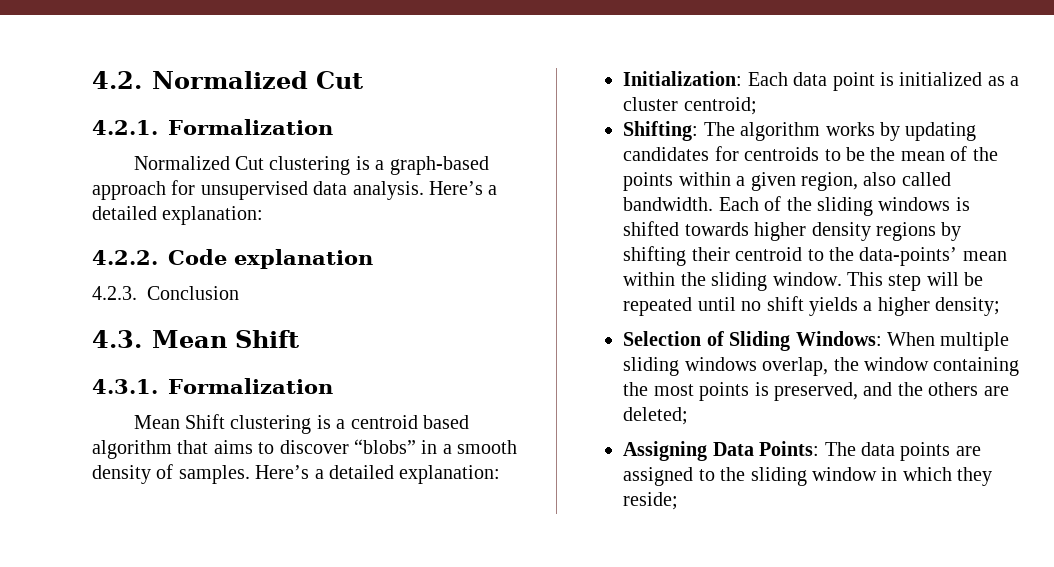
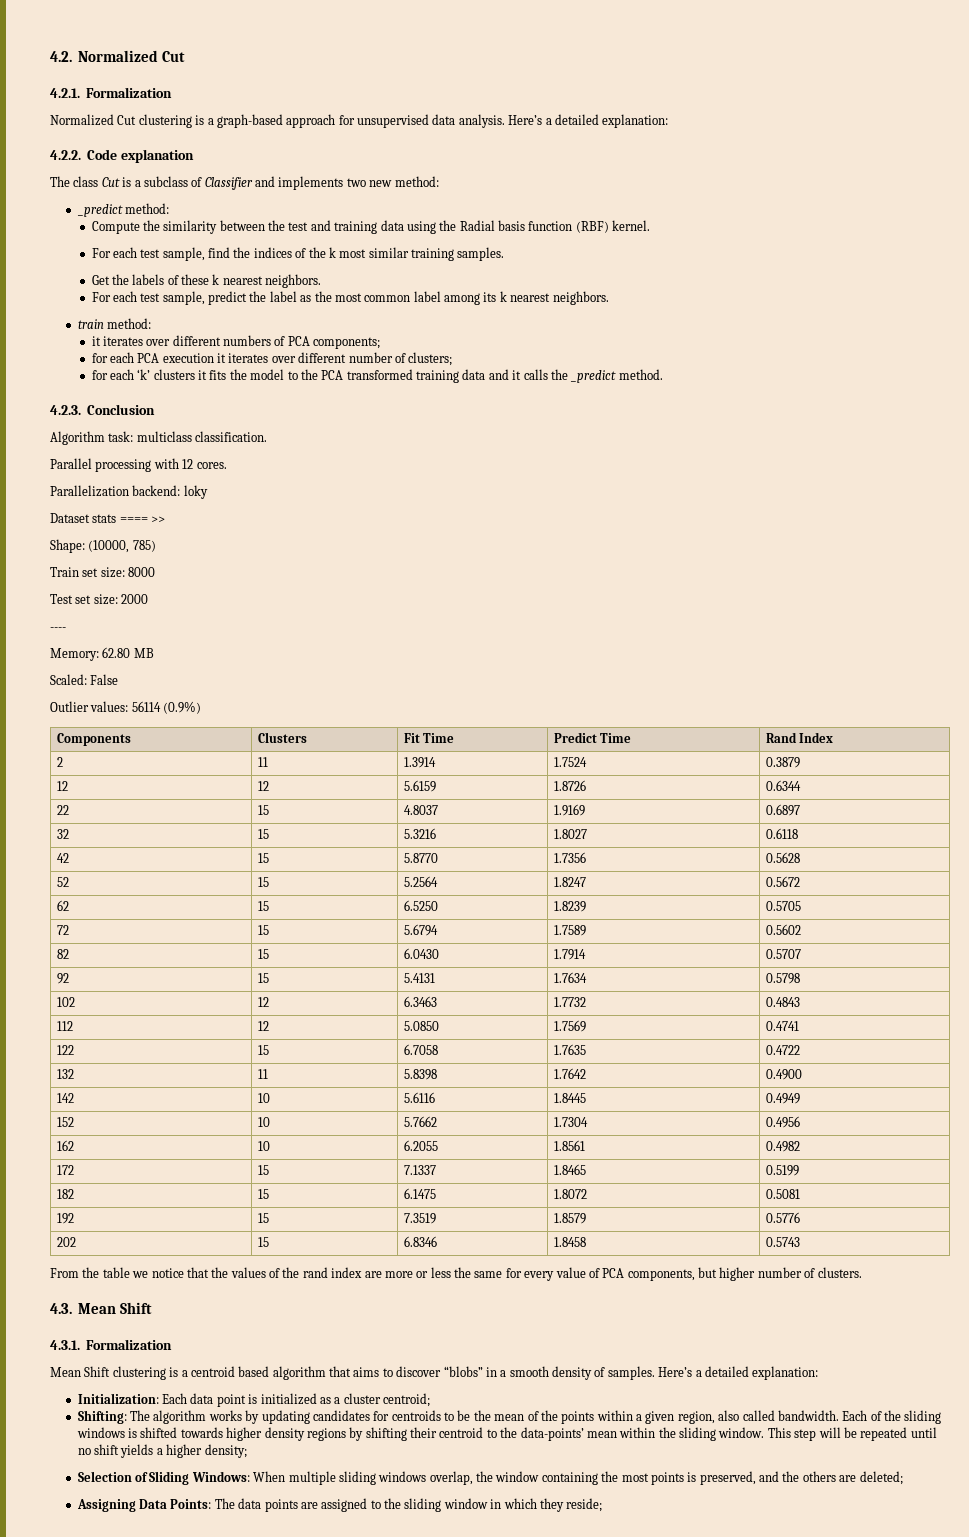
[92,286,239,300] 4.2.3. Conclusion -> [50,176,439,190] [76,203,170,217] [91,220,651,234] [91,247,505,261] [91,274,322,288] [91,291,609,305] [77,318,152,329] [91,335,381,349] [91,352,453,366] [91,369,663,383] [50,404,156,415] [50,431,268,445] [50,458,227,472] [50,485,208,499] [50,513,166,523] [50,539,156,553] [50,567,156,578] [50,594,149,605] [50,627,66,631] [50,647,154,661] [50,674,119,685] [50,701,202,714] [56,733,131,746] [257,732,307,743] [403,733,455,743] [553,732,632,743] [765,732,834,743] [56,757,63,767] [257,757,268,767] [403,757,436,768] [553,757,587,767] [765,757,800,768] [56,781,68,791] [257,781,269,791] [403,780,436,792] [553,780,586,791] [765,780,801,791] [56,805,69,815] [257,805,269,815] [403,805,438,815] [553,804,585,816] [765,804,800,816] [56,829,69,839] [257,829,269,839] [403,828,436,839] [553,829,587,839] [765,828,798,839] [56,853,69,863] [257,853,269,863] [403,853,438,863] [553,852,586,863] [765,852,800,863] [56,877,69,887] [257,877,269,887] [403,876,438,887] [553,877,586,887] [765,876,800,887] [56,900,69,911] [257,901,269,911] [403,900,438,911] [553,901,586,912] [765,901,801,911] [56,925,69,935] [257,925,269,935] [403,924,438,936] [553,925,586,936] [765,924,801,935] [56,949,69,959] [257,949,269,959] [403,948,439,959] [553,949,586,960] [765,949,801,959] [56,973,69,984] [257,973,269,983] [403,973,435,983] [553,972,587,983] [765,973,800,984] [56,997,75,1007] [257,997,269,1007] [403,996,437,1007] [553,997,586,1007] [765,997,800,1007] [56,1021,73,1031] [257,1021,269,1031] [403,1021,439,1031] [553,1020,586,1032] [765,1021,799,1031] [56,1045,74,1055] [257,1045,269,1055] [403,1044,438,1055] [553,1044,586,1055] [765,1045,800,1055] [56,1069,74,1079] [257,1069,268,1079] [403,1069,437,1080] [553,1068,586,1079] [765,1069,802,1080] [56,1093,74,1103] [257,1093,270,1103] [403,1092,435,1103] [553,1093,586,1103] [765,1093,800,1104] [56,1117,74,1127] [257,1117,270,1127] [403,1116,437,1127] [553,1117,588,1127] [765,1116,800,1128] [56,1140,74,1151] [257,1141,270,1151] [403,1140,438,1151] [553,1140,585,1151] [765,1141,800,1152] [56,1165,74,1175] [257,1165,269,1175] [403,1165,436,1175] [553,1164,586,1175] [765,1165,799,1176] [56,1189,74,1199] [257,1189,269,1199] [403,1188,436,1199] [553,1189,587,1199] [765,1189,800,1199] [56,1213,74,1224] [257,1213,269,1223] [403,1213,436,1224] [553,1213,586,1224] [765,1212,800,1223] [56,1237,76,1247] [257,1237,269,1247] [403,1236,437,1247] [553,1237,586,1247] [765,1237,800,1247] [50,1267,862,1281] The class Cut is a subclass of Classifier and implements two new method: // _predict method: // Compute the similarity between the test and training data using the Radial basis function (RBF) kernel. // For each test sample, find the indices of the k most similar training samples. // Get the labels of these k nearest neighbors. // For each test sample, predict the label as the most common label among its k nearest neighbors. // train method: // it iterates over different numbers of PCA components; // for each PCA execution it iterates over different number of clusters; // for each ‘k’ clusters it fits the model to the PCA transformed training data and it calls the _predict method. // 4.2.3. Conclusion // Algorithm task: multiclass classification. // Parallel processing with 12 cores. // Parallelization backend: loky // Dataset stats ==== >> // Shape: (10000, 785) // Train set size: 8000 // Test set size: 2000 // ---- // Memory: 62.80 MB // Scaled: False // Outlier values: 56114 (0.9%) // Components | Clusters | Fit Time | Predict Time | Rand Index // 2 | 11 | 1.3914 | 1.7524 | 0.3879 // 12 | 12 | 5.6159 | 1.8726 | 0.6344 // 22 | 15 | 4.8037 | 1.9169 | 0.6897 // 32 | 15 | 5.3216 | 1.8027 | 0.6118 // 42 | 15 | 5.8770 | 1.7356 | 0.5628 // 52 | 15 | 5.2564 | 1.8247 | 0.5672 // 62 | 15 | 6.5250 | 1.8239 | 0.5705 // 72 | 15 | 5.6794 | 1.7589 | 0.5602 // 82 | 15 | 6.0430 | 1.7914 | 0.5707 // 92 | 15 | 5.4131 | 1.7634 | 0.5798 // 102 | 12 | 6.3463 | 1.7732 | 0.4843 // 112 | 12 | 5.0850 | 1.7569 | 0.4741 // 122 | 15 | 6.7058 | 1.7635 | 0.4722 // 132 | 11 | 5.8398 | 1.7642 | 0.4900 // 142 | 10 | 5.6116 | 1.8445 | 0.4949 // 152 | 10 | 5.7662 | 1.7304 | 0.4956 // 162 | 10 | 6.2055 | 1.8561 | 0.4982 // 172 | 15 | 7.1337 | 1.8465 | 0.5199 // 182 | 15 | 6.1475 | 1.8072 | 0.5081 // 192 | 15 | 7.3519 | 1.8579 | 0.5776 // 202 | 15 | 6.8346 | 1.8458 | 0.5743 // From the table we notice that the values of the rand index are more or less the same for every value of PCA components, but higher number of clusters.

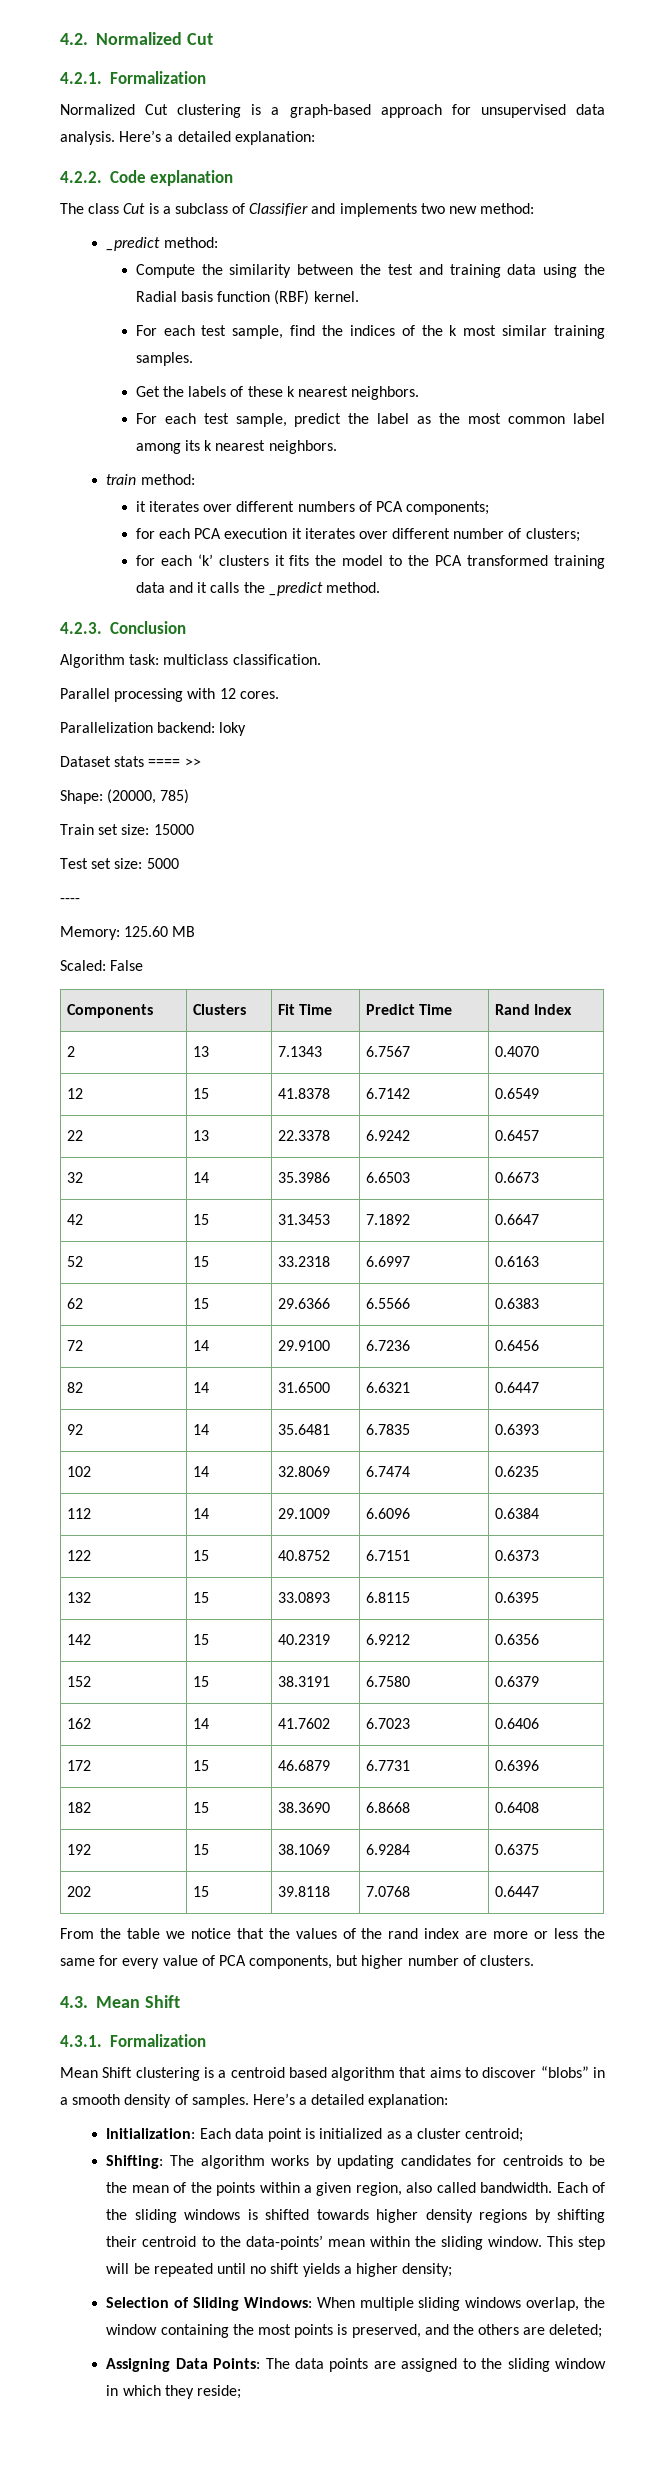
[88,540,130,553] (10000, -> [107,789,157,804] (20000,
[128,567,156,577] 8000 -> [153,824,194,835] 15000
[121,594,149,604] 2000 -> [146,858,179,869] 5000
[102,647,131,658] 62.80 -> [124,926,169,937] 125.60
[50,701,202,714] // Outlier values: 56114 (0.9%) -> (144, 965) none
[257,757,268,767] [403,757,436,768] [553,757,587,767] [765,757,800,768] [56,781,68,791] [257,781,269,791] [403,780,436,792] [553,780,586,791] [765,780,801,791] [56,805,69,815] [257,805,269,815] [403,805,438,815] [553,804,585,816] [765,804,800,816] [56,829,69,839] [257,829,269,839] [403,828,436,839] [553,829,587,839] [765,828,798,839] 11 | 1.3914 | 1.7524 | 0.3879 // 12 | 12 | 5.6159 | 1.8726 | 0.6344 // 22 | 15 | 4.8037 | 1.9169 | 0.6897 // 32 | 15 | 5.3216 | 1.8027 | 0.6118 -> [192,1046,209,1057] [277,1046,322,1057] [365,1046,410,1057] [494,1046,539,1057] [66,1088,83,1099] [192,1088,209,1099] [277,1088,330,1099] [365,1088,410,1099] [494,1088,539,1099] [66,1130,83,1141] [192,1130,209,1141] [277,1130,330,1141] [365,1130,410,1141] [494,1130,539,1141] [66,1172,83,1183] [192,1172,209,1183] [277,1172,330,1183] [365,1172,410,1183] [494,1172,539,1183] 13 | 7.1343 | 6.7567 | 0.4070 // 12 | 15 | 41.8378 | 6.7142 | 0.6549 // 22 | 13 | 22.3378 | 6.9242 | 0.6457 // 32 | 14 | 35.3986 | 6.6503 | 0.6673
[403,853,438,863] [553,852,586,863] [765,852,800,863] 5.8770 | 1.7356 | 0.5628 -> [277,1214,330,1225] [365,1214,410,1225] [494,1214,539,1225] 31.3453 | 7.1892 | 0.6647
[403,876,438,887] [553,877,586,887] [765,876,800,887] 5.2564 | 1.8247 | 0.5672 -> [277,1256,330,1267] [365,1256,410,1267] [494,1256,539,1267] 33.2318 | 6.6997 | 0.6163
[403,900,438,911] [553,901,586,912] [765,901,801,911] [56,925,69,935] [257,925,269,935] [403,924,438,936] [553,925,586,936] [765,924,801,935] [56,949,69,959] [257,949,269,959] [403,948,439,959] [553,949,586,960] [765,949,801,959] [56,973,69,984] [257,973,269,983] [403,973,435,983] [553,972,587,983] [765,973,800,984] [56,997,75,1007] [257,997,269,1007] [403,996,437,1007] [553,997,586,1007] [765,997,800,1007] [56,1021,73,1031] [257,1021,269,1031] [403,1021,439,1031] [553,1020,586,1032] [765,1021,799,1031] [56,1045,74,1055] [257,1045,269,1055] [403,1044,438,1055] [553,1044,586,1055] [765,1045,800,1055] [56,1069,74,1079] [257,1069,268,1079] [403,1069,437,1080] [553,1068,586,1079] [765,1069,802,1080] [56,1093,74,1103] [257,1093,270,1103] [403,1092,435,1103] [553,1093,586,1103] [765,1093,800,1104] [56,1117,74,1127] [257,1117,270,1127] [403,1116,437,1127] [553,1117,588,1127] [765,1116,800,1128] [56,1140,74,1151] [257,1141,270,1151] [403,1140,438,1151] [553,1140,585,1151] [765,1141,800,1152] 6.5250 | 1.8239 | 0.5705 // 72 | 15 | 5.6794 | 1.7589 | 0.5602 // 82 | 15 | 6.0430 | 1.7914 | 0.5707 // 92 | 15 | 5.4131 | 1.7634 | 0.5798 // 102 | 12 | 6.3463 | 1.7732 | 0.4843 // 112 | 12 | 5.0850 | 1.7569 | 0.4741 // 122 | 15 | 6.7058 | 1.7635 | 0.4722 // 132 | 11 | 5.8398 | 1.7642 | 0.4900 // 142 | 10 | 5.6116 | 1.8445 | 0.4949 // 152 | 10 | 5.7662 | 1.7304 | 0.4956 // 162 | 10 | 6.2055 | 1.8561 | 0.4982 -> [277,1298,330,1309] [365,1298,410,1309] [494,1298,539,1309] [66,1340,83,1351] [192,1340,209,1351] [277,1340,330,1351] [365,1340,410,1351] [494,1340,539,1351] [66,1382,83,1393] [192,1382,209,1393] [277,1382,330,1393] [365,1382,410,1393] [494,1382,539,1393] [66,1424,83,1435] [192,1424,209,1435] [277,1424,330,1435] [365,1424,410,1435] [494,1424,539,1435] [66,1466,91,1477] [192,1466,209,1477] [277,1466,330,1477] [365,1466,410,1477] [494,1466,539,1477] [66,1508,91,1519] [192,1508,209,1519] [277,1508,330,1519] [365,1508,410,1519] [494,1508,539,1519] [66,1550,91,1561] [192,1550,209,1561] [277,1550,330,1561] [365,1550,410,1561] [494,1550,539,1561] [66,1592,91,1603] [192,1592,209,1603] [277,1592,330,1603] [365,1592,410,1603] [494,1592,539,1603] [66,1634,91,1645] [192,1634,209,1645] [277,1634,330,1645] [365,1634,410,1645] [494,1634,539,1645] [66,1676,91,1687] [192,1676,209,1687] [277,1676,330,1687] [365,1676,410,1687] [494,1676,539,1687] [66,1718,91,1729] [192,1718,209,1729] [277,1718,330,1729] [365,1718,410,1729] [494,1718,539,1729] 29.6366 | 6.5566 | 0.6383 // 72 | 14 | 29.9100 | 6.7236 | 0.6456 // 82 | 14 | 31.6500 | 6.6321 | 0.6447 // 92 | 14 | 35.6481 | 6.7835 | 0.6393 // 102 | 14 | 32.8069 | 6.7474 | 0.6235 // 112 | 14 | 29.1009 | 6.6096 | 0.6384 // 122 | 15 | 40.8752 | 6.7151 | 0.6373 // 132 | 15 | 33.0893 | 6.8115 | 0.6395 // 142 | 15 | 40.2319 | 6.9212 | 0.6356 // 152 | 15 | 38.3191 | 6.7580 | 0.6379 // 162 | 14 | 41.7602 | 6.7023 | 0.6406
[403,1165,436,1175] [553,1164,586,1175] [765,1165,799,1176] 7.1337 | 1.8465 | 0.5199 -> [277,1760,330,1771] [365,1760,410,1771] [494,1760,539,1771] 46.6879 | 6.7731 | 0.6396
[403,1188,436,1199] [553,1189,587,1199] [765,1189,800,1199] 6.1475 | 1.8072 | 0.5081 -> [277,1802,330,1813] [365,1802,410,1813] [494,1802,539,1813] 38.3690 | 6.8668 | 0.6408
[403,1213,436,1224] [553,1213,586,1224] [765,1212,800,1223] 7.3519 | 1.8579 | 0.5776 -> [277,1844,330,1855] [365,1844,410,1855] [494,1844,539,1855] 38.1069 | 6.9284 | 0.6375
[403,1236,437,1247] [553,1237,586,1247] [765,1237,800,1247] 6.8346 | 1.8458 | 0.5743 -> [277,1886,330,1897] [365,1886,410,1897] [494,1886,539,1897] 39.8118 | 7.0768 | 0.6447

